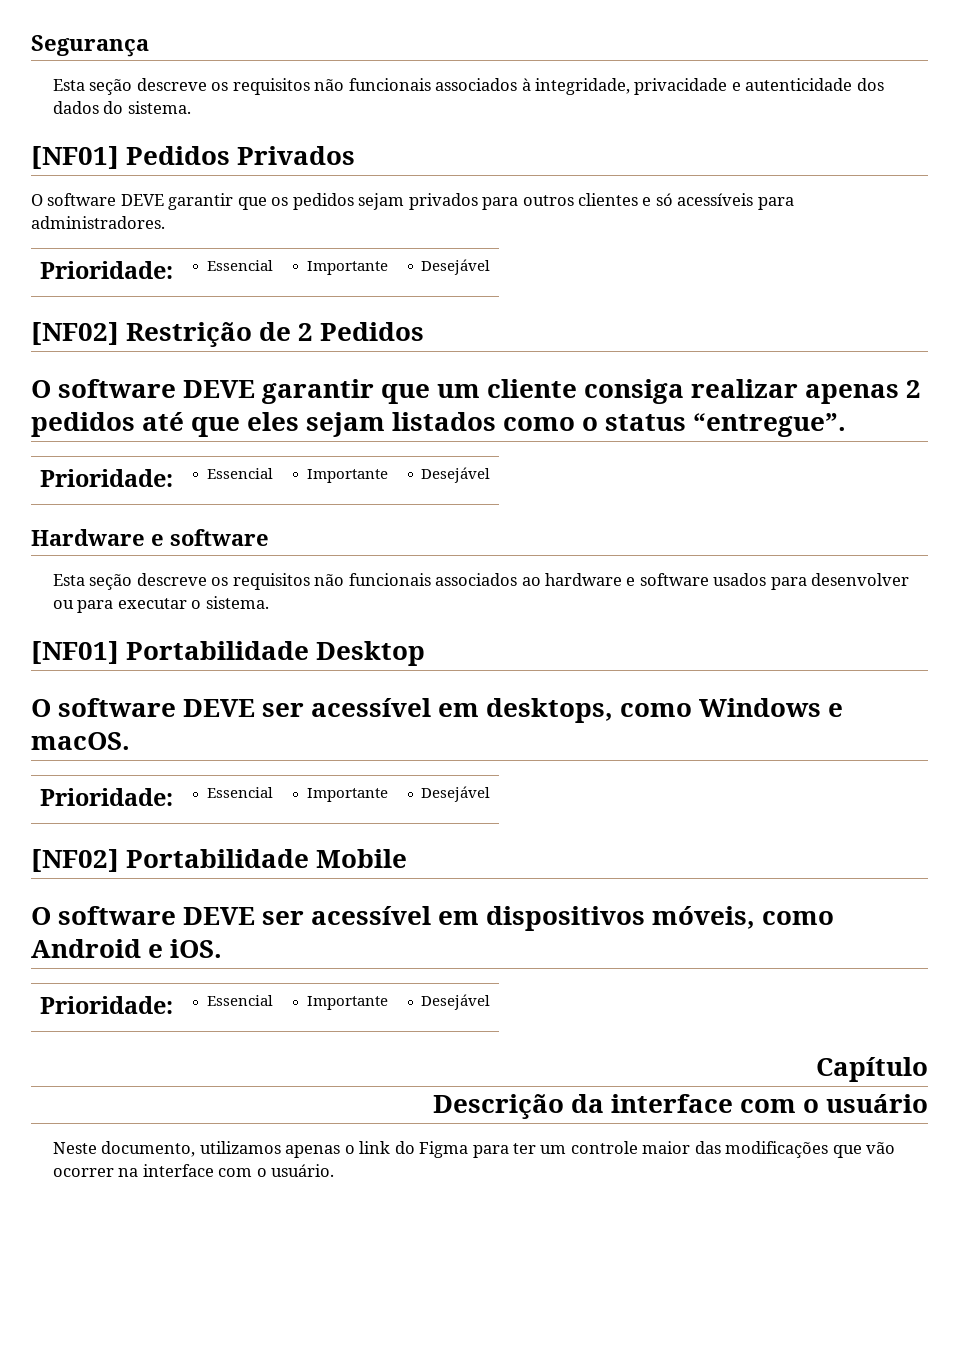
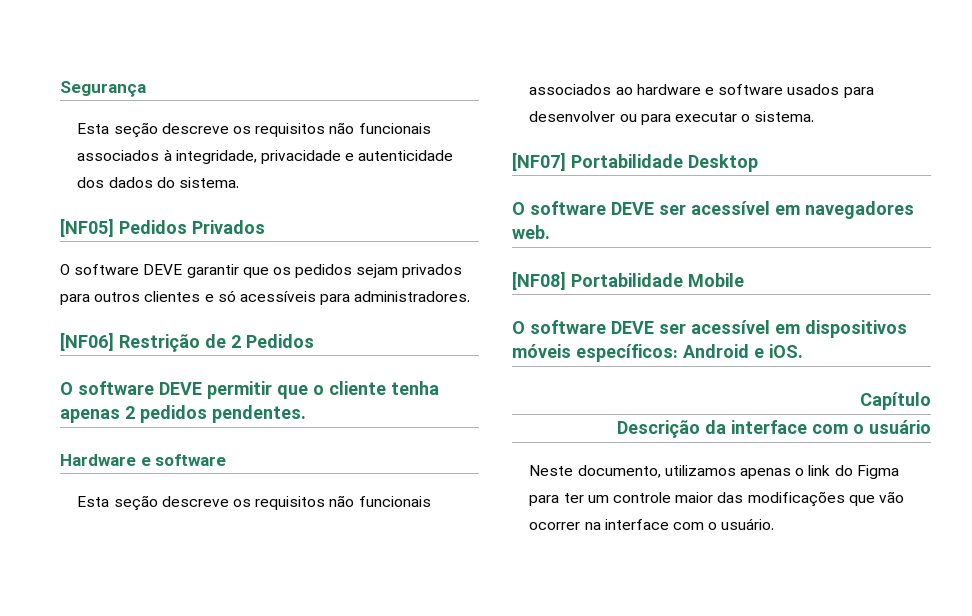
[31,146,119,169] [NF01] -> [60,218,114,237] [NF05]
[40,261,173,279] [206,260,273,271] [306,261,388,275] [421,259,491,275] [31,322,119,345] // Prioridade: | Essencial | Importante | Desejável // [NF02] -> [60,332,114,351] // [NF06]
[262,379,922,404] [31,412,847,437] [40,469,173,487] [206,468,273,479] [306,469,388,483] [421,467,491,483] garantir que um cliente consiga realizar apenas 2 pedidos até que eles sejam listados como o status “entregue”. // Prioridade: | Essencial | Importante | Desejável -> [207,381,439,399] [60,405,306,423] permitir que o cliente tenha apenas 2 pedidos pendentes.
[31,641,119,664] [NF01] -> [512,152,566,171] [NF07]
[486,698,844,723] [31,732,130,750] [40,788,173,806] [206,787,273,798] [306,788,388,802] [421,786,491,802] [31,849,119,872] desktops, como Windows e macOS. // Prioridade: | Essencial | Importante | Desejável // [NF02] -> [805,201,914,219] [512,225,550,239] [512,271,566,290] navegadores web. // [NF08]
[652,906,835,929] móveis, como -> [512,344,678,362] móveis específicos:
[40,996,173,1014] [206,995,273,1006] [306,996,388,1010] [421,994,491,1010] // Prioridade: | Essencial | Importante | Desejável -> (803, 351) none

